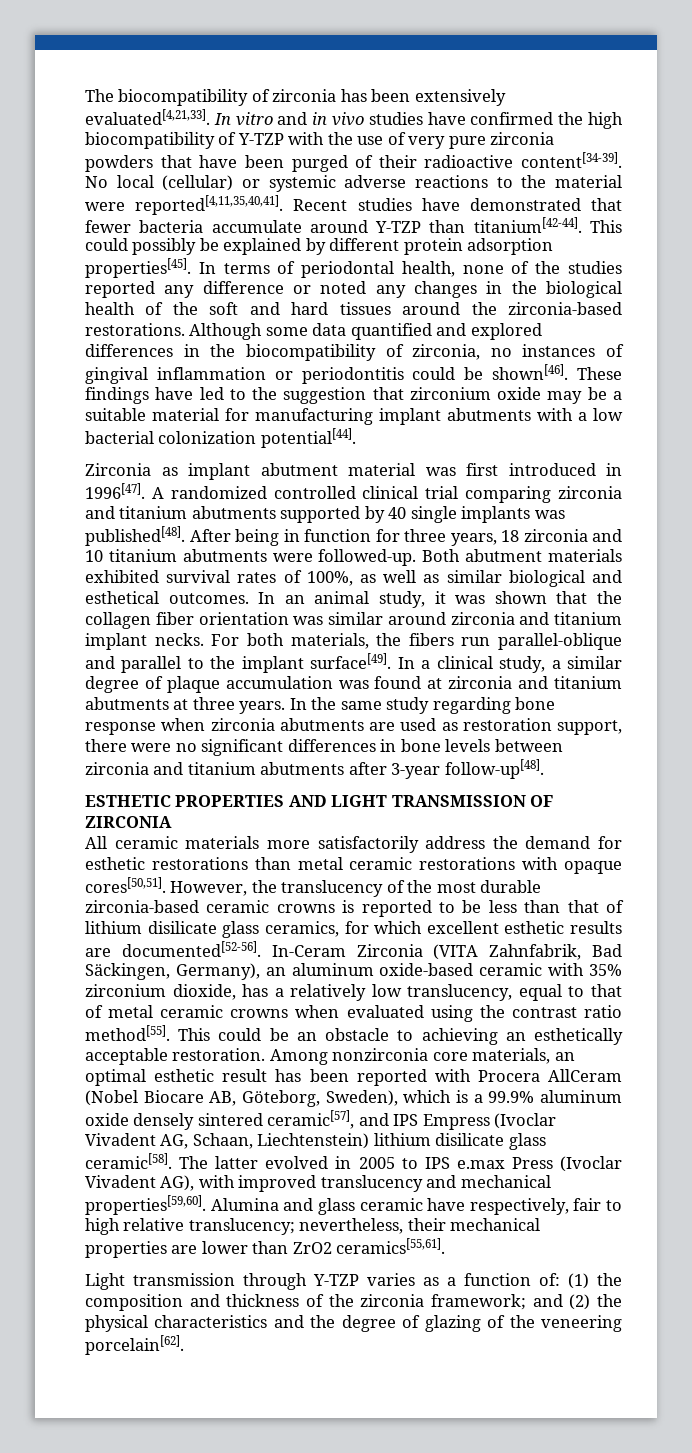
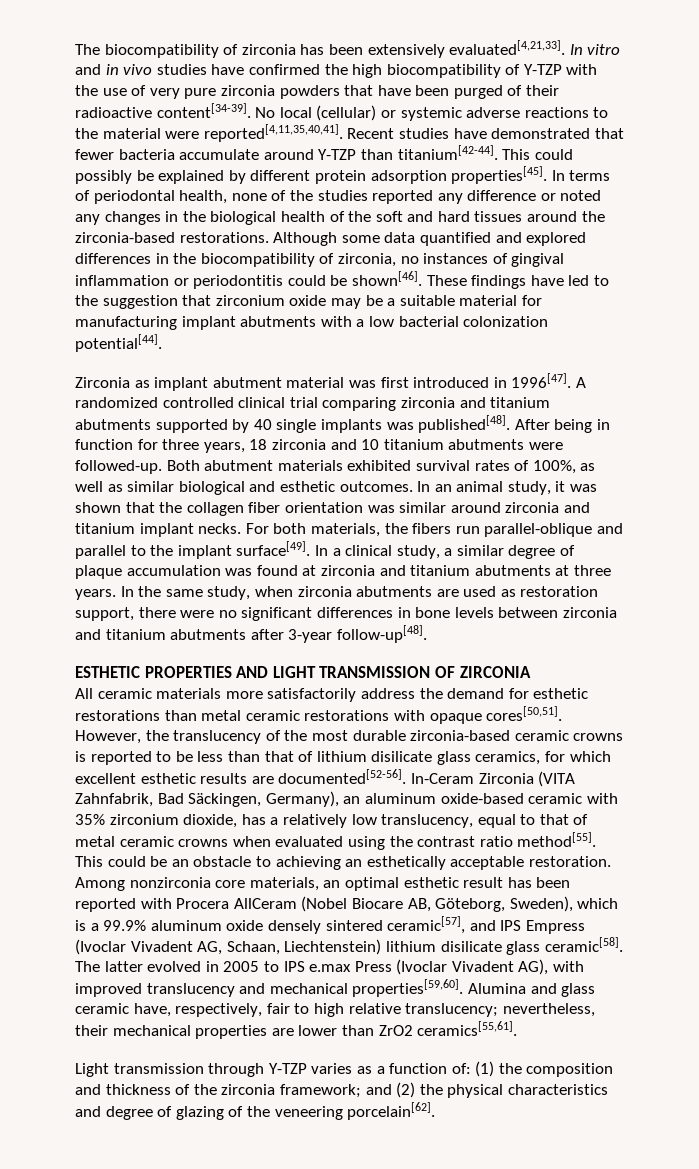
[85,591,159,604] esthetical -> [279,481,335,492] esthetic
[386,697,556,714] [85,722,156,735] study regarding bone response -> [207,586,251,600] study,
[427,1198,466,1211] have -> [133,1003,171,1017] have,
[310,1315,336,1328] the -> (101, 1111) none

